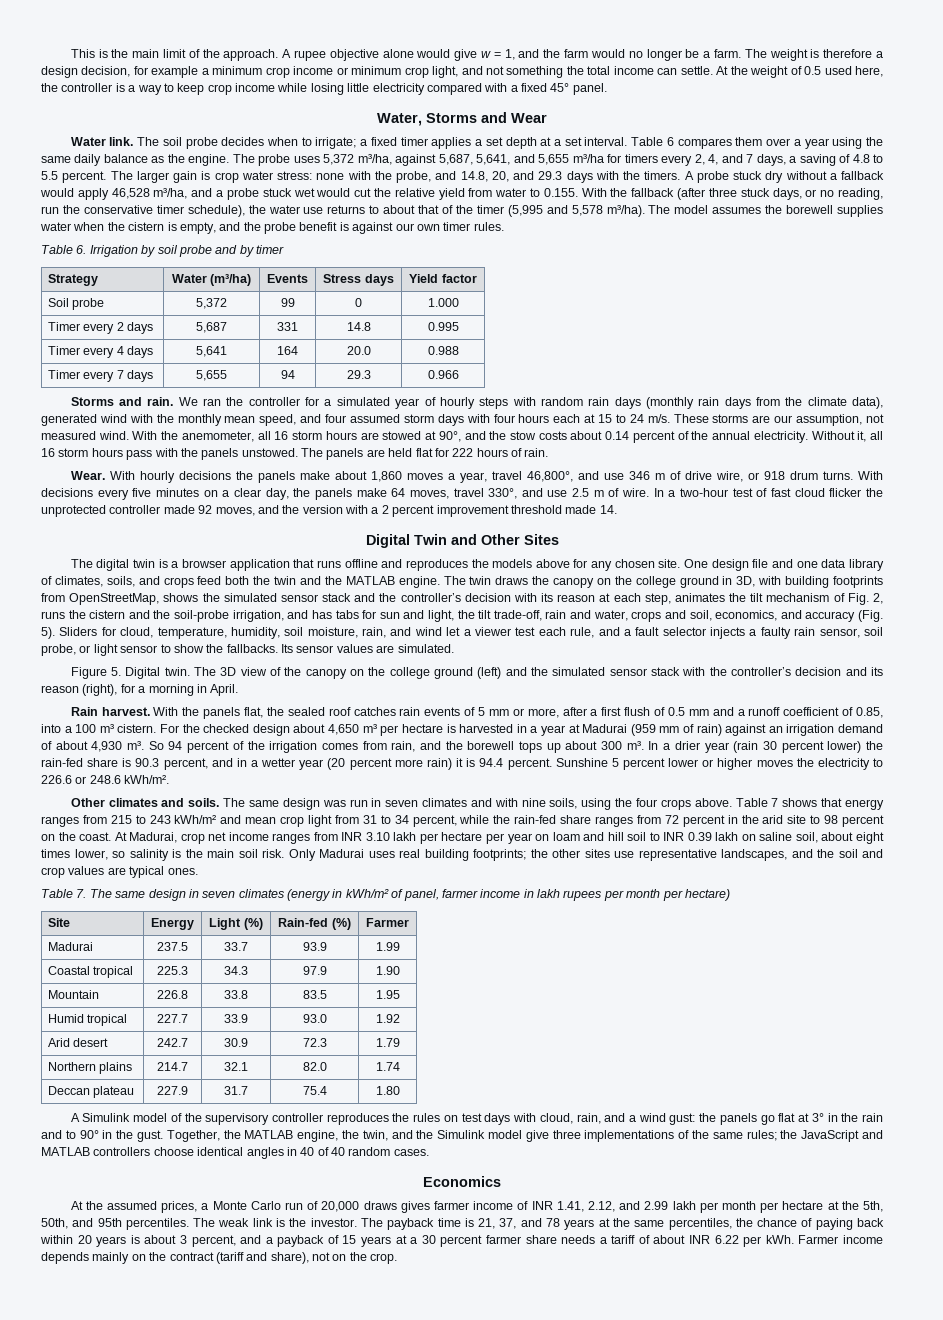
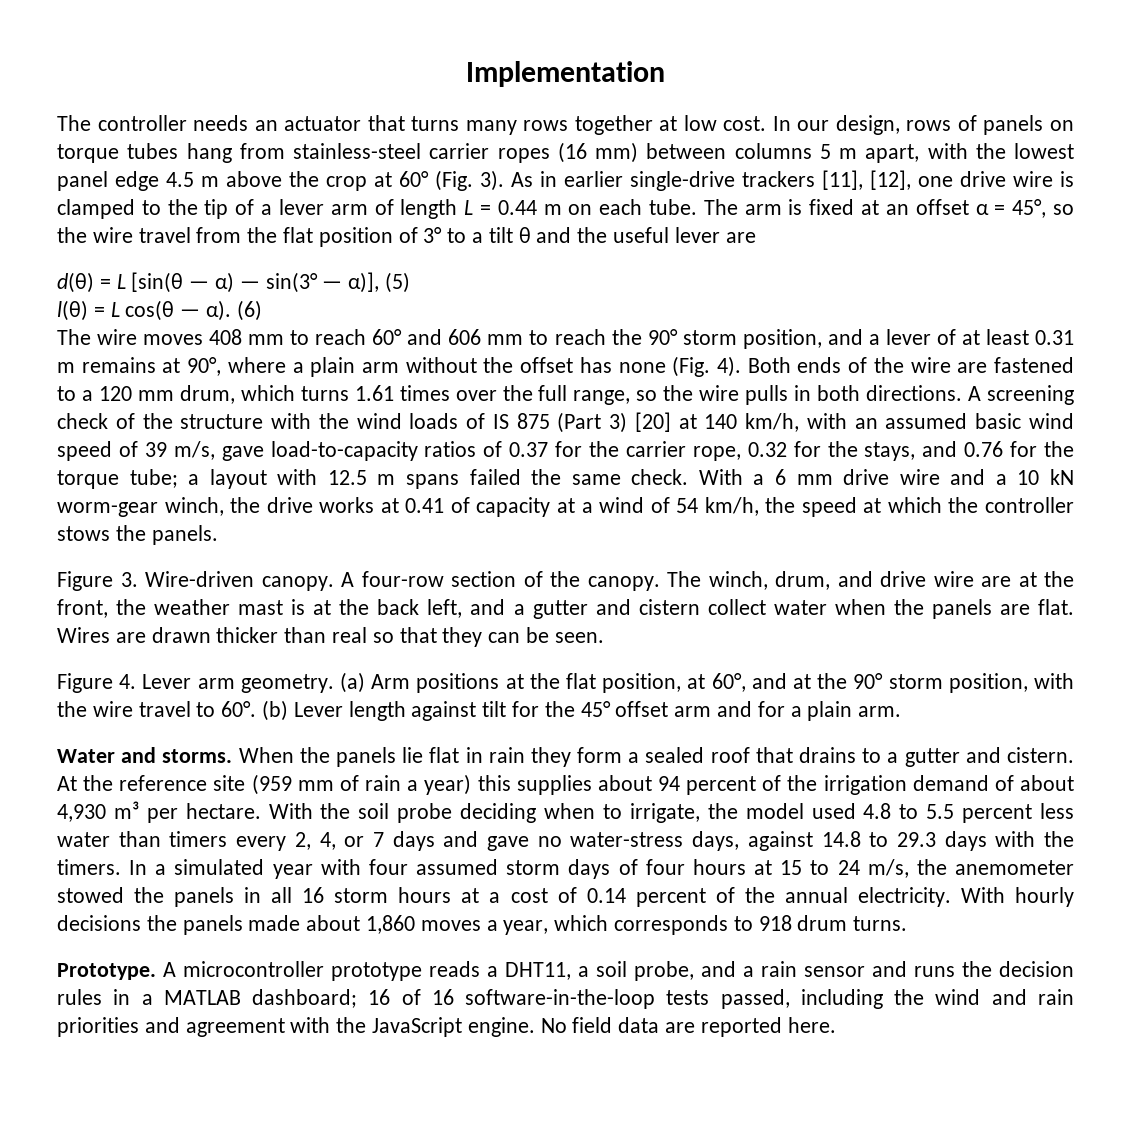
[70,49,884,61] [41,66,883,78] [41,83,607,95] [377,112,547,126] [70,137,265,149] This is the main limit of the approach. A rupee objective alone would give w = 1, and the farm would no longer be a farm. The weight is therefore a design decision, for example a minimum crop income or minimum crop light, and not something the total income can settle. At the weight of 0.5 used here, the controller is a way to keep crop income while losing little electricity compared with a fixed 45° panel. // Water, Storms and Wear // Water link. The soil probe decides -> [466,61,665,87] [57,115,1074,135] [57,142,1074,163] [57,170,1074,191] [57,199,1074,219] [57,227,756,247] [57,272,411,293] [57,300,262,321] [57,329,1075,349] [57,356,1074,377] [57,385,1074,405] [57,412,1075,433] [57,441,1074,461] [57,469,1074,489] [57,497,1074,517] [57,525,218,545] [57,571,1074,591] [57,599,1074,619] [57,627,604,647] [57,672,1075,693] [57,700,902,721] [57,747,1074,767] [57,774,1074,795] [57,801,537,823] Implementation // The controller needs an actuator that turns many rows together at low cost. In our design, rows of panels on torque tubes hang from stainless-steel carrier ropes (16 mm) between columns 5 m apart, with the lowest panel edge 4.5 m above the crop at 60° (Fig. 3). As in earlier single-drive trackers [11], [12], one drive wire is clamped to the tip of a lever arm of length L = 0.44 m on each tube. The arm is fixed at an offset α = 45°, so the wire travel from the flat position of 3° to a tilt θ and the useful lever are // d(θ) = L [sin(θ — α) — sin(3° — α)], (5) // l(θ) = L cos(θ — α). (6) // The wire moves 408 mm to reach 60° and 606 mm to reach the 90° storm position, and a lever of at least 0.31 m remains at 90°, where a plain arm without the offset has none (Fig. 4). Both ends of the wire are fastened to a 120 mm drum, which turns 1.61 times over the full range, so the wire pulls in both directions. A screening check of the structure with the wind loads of IS 875 (Part 3) [20] at 140 km/h, with an assumed basic wind speed of 39 m/s, gave load-to-capacity ratios of 0.37 for the carrier rope, 0.32 for the stays, and 0.76 for the torque tube; a layout with 12.5 m spans failed the same check. With a 6 mm drive wire and a 10 kN worm-gear winch, the drive works at 0.41 of capacity at a wind of 54 km/h, the speed at which the controller stows the panels. // Figure 3. Wire-driven canopy. A four-row section of the canopy. The winch, drum, and drive wire are at the front, the weather mast is at the back left, and a gutter and cistern collect water when the panels are flat. Wires are drawn thicker than real so that they can be seen. // Figure 4. Lever arm geometry. (a) Arm positions at the flat position, at 60°, and at the 90° storm position, with the wire travel to 60°. (b) Lever length against tilt for the 45° offset arm and for a plain arm. // Water and storms. When the panels lie flat in rain they form a sealed roof that drains to a gutter and cistern. At the reference site (959 mm of rain a year) this supplies about 94 percent of the irrigation demand of about 4,930 m³ per hectare. With the soil probe deciding
[315,137,883,149] [41,154,883,166] [41,171,534,183] irrigate; a fixed timer applies a set depth at a set interval. Table 6 compares them over a year using the same daily balance as the engine. The probe uses 5,372 m³/ha, against 5,687, 5,641, and 5,655 m³/ha for timers every 2, 4, and 7 days, a saving of 4.8 to 5.5 percent. The larger gain is crop water stress: none with the probe, and 14.8, 20, and -> [629,803,1074,823] [57,831,889,851] irrigate, the model used 4.8 to 5.5 percent less water than timers every 2, 4, or 7 days and gave no water-stress days, against 14.8 to
[684,171,884,183] [40,188,883,200] [41,205,883,217] [40,222,504,234] [41,245,284,257] [47,274,98,286] [171,274,252,286] [267,274,308,283] [323,274,394,286] [409,274,477,283] [47,298,105,310] [196,298,227,309] [280,298,295,307] [355,298,362,307] [427,298,459,307] [47,322,154,334] [196,322,227,333] [277,322,298,331] [346,322,371,331] [427,322,459,331] [47,346,154,358] [196,346,227,357] [277,346,298,355] [346,346,371,355] [427,346,459,355] [47,370,154,382] [196,370,227,381] [280,370,295,379] [346,370,371,379] [427,370,459,379] [70,397,884,409] [41,414,322,426] A probe stuck dry without a fallback would apply 46,528 m³/ha, and a probe stuck wet would cut the relative yield from water to 0.155. With the fallback (after three stuck days, or no reading, run the conservative timer schedule), the water use returns to about that of the timer (5,995 and 5,578 m³/ha). The model assumes the borewell supplies water when the cistern is empty, and the probe benefit is against our own timer rules. // Table 6. Irrigation by soil probe and by timer // Strategy | Water (m³/ha) | Events | Stress days | Yield factor // Soil probe | 5,372 | 99 | 0 | 1.000 // Timer every 2 days | 5,687 | 331 | 14.8 | 0.995 // Timer every 4 days | 5,641 | 164 | 20.0 | 0.988 // Timer every 7 days | 5,655 | 94 | 29.3 | 0.966 // Storms and rain. We ran the controller for a simulated year of hourly steps with random rain days (monthly rain days from the climate data), generated wind with the monthly mean speed, and -> [129,859,361,879] In a simulated year with
[466,414,490,423] with -> [618,859,638,875] of
[553,414,581,423] each -> (746, 867) none
[647,414,884,426] [41,431,603,442] m/s. These storms are our assumption, not measured wind. With the anemometer, all 16 storm hours are stowed at 90°, and the stow costs about -> [867,859,1074,878] [57,887,577,907] m/s, the anemometer stowed the panels in all 16 storm hours at a cost of
[811,431,884,442] [41,448,549,460] [70,471,105,480] Without it, all 16 storm hours pass with the panels unstowed. The panels are held flat for 222 hours of rain. // Wear. -> (951, 897) none
[299,471,330,480] make -> [248,915,301,931] made
[491,471,883,482] [41,488,884,500] [41,505,617,517] [365,534,559,548] [70,559,884,571] [41,576,883,588] [41,593,883,605] [41,610,884,622] [41,627,883,639] [41,644,454,656] [70,667,884,679] [41,684,239,696] [70,707,884,719] [41,724,884,736] [41,741,884,753] [41,758,884,770] [41,775,170,784] [70,798,884,810] [41,815,884,827] [41,832,884,844] [41,849,883,861] [41,866,198,878] [41,889,730,901] [47,918,70,927] [151,918,194,930] [209,918,263,930] [278,918,351,930] [366,918,409,927] [47,942,93,951] [157,942,188,951] [224,942,248,951] [302,942,327,951] [375,942,400,951] [47,966,134,978] [157,966,188,975] [224,966,248,975] [302,966,327,975] [375,966,400,975] [47,990,99,999] [157,990,188,999] [224,990,248,999] [302,990,327,999] [375,990,400,999] [47,1014,128,1026] [157,1014,188,1023] [224,1014,248,1023] [302,1014,327,1023] [375,1014,400,1023] [47,1038,109,1047] [157,1038,188,1047] [224,1038,248,1047] [302,1038,327,1047] [375,1038,400,1047] [47,1062,133,1074] [157,1062,188,1071] [224,1062,248,1071] [302,1062,327,1071] [375,1062,400,1071] [47,1086,135,1098] [157,1086,188,1095] [224,1086,248,1095] [302,1086,327,1095] [375,1086,400,1095] [70,1113,883,1125] [41,1130,883,1142] [41,1147,429,1159] [423,1176,501,1187] [70,1201,883,1213] [41,1218,885,1230] [40,1235,884,1247] [41,1252,398,1264] travel 46,800°, and use 346 m of drive wire, or 918 drum turns. With decisions every five minutes on a clear day, the panels make 64 moves, travel 330°, and use 2.5 m of wire. In a two-hour test of fast cloud flicker the unprotected controller made 92 moves, and the version with a 2 percent improvement threshold made 14. // Digital Twin and Other Sites // The digital twin is a browser application that runs offline and reproduces the models above for any chosen site. One design file and one data library of climates, soils, and crops feed both the twin and the MATLAB engine. The twin draws the canopy on the college ground in 3D, with building footprints from OpenStreetMap, shows the simulated sensor stack and the controller’s decision with its reason at each step, animates the tilt mechanism of Fig. 2, runs the cistern and the soil-probe irrigation, and has tabs for sun and light, the tilt trade-off, rain and water, crops and soil, economics, and accuracy (Fig. 5). Sliders for cloud, temperature, humidity, soil moisture, rain, and wind let a viewer test each rule, and a fault selector injects a faulty rain sensor, soil probe, or light sensor to show the fallbacks. Its sensor values are simulated. // Figure 5. Digital twin. The 3D view of the canopy on the college ground (left) and the simulated sensor stack with the controller’s decision and its reason (right), for a morning in April. // Rain harvest. With the panels flat, the sealed roof catches rain events of 5 mm or more, after a first flush of 0.5 mm and a runoff coefficient of 0.85, into a 100 m³ cistern. For the checked design about 4,650 m³ per hectare is harvested in a year at Madurai (959 mm of rain) against an irrigation demand of about 4,930 m³. So 94 percent of the irrigation comes from rain, and the borewell tops up about 300 m³. In a drier year (rain 30 percent lower) the rain-fed share is 90.3 percent, and in a wetter year (20 percent more rain) it is 94.4 percent. Sunshine 5 percent lower or higher moves the electricity to 226.6 or 248.6 kWh/m². // Other climates and soils. The same design was run in seven climates and with nine soils, using the four crops above. Table 7 shows that energy ranges from 215 to 243 kWh/m² and mean crop light from 31 to 34 percent, while the rain-fed share ranges from 72 percent in the arid site to 98 percent on the coast. At Madurai, crop net income ranges from INR 3.10 lakh per hectare per year on loam and hill soil to INR 0.39 lakh on saline soil, about eight times lower, so salinity is the main soil risk. Only Madurai uses real building footprints; the other sites use representative landscapes, and the soil and crop values are typical ones. // Table 7. The same design in seven climates (energy in kWh/m² of panel, farmer income in lakh rupees per month per hectare) // Site | Energy | Light (%) | Rain-fed (%) | Farmer // Madurai | 237.5 | 33.7 | 93.9 | 1.99 // Coastal tropical | 225.3 | 34.3 | 97.9 | 1.90 // Mountain | 226.8 | 33.8 | 83.5 | 1.95 // Humid tropical | 227.7 | 33.9 | 93.0 | 1.92 // Arid desert | 242.7 | 30.9 | 72.3 | 1.79 // Northern plains | 214.7 | 32.1 | 82.0 | 1.74 // Deccan plateau | 227.9 | 31.7 | 75.4 | 1.80 // A Simulink model of the supervisory controller reproduces the rules on test days with cloud, rain, and a wind gust: the panels go flat at 3° in the rain and to 90° in the gust. Together, the MATLAB engine, the twin, and the Simulink model give three implementations of the same rules; the JavaScript and MATLAB controllers choose identical angles in 40 of 40 random cases. // Economics // At the assumed prices, a Monte Carlo run of 20,000 draws gives farmer income of INR 1.41, 2.12, and 2.99 lakh per month per hectare at the 5th, 50th, and 95th percentiles. The weak link is the investor. The payback time is 21, 37, and 78 years at the same percentiles, the chance of paying back within 20 years is about 3 percent, and a payback of 15 years at a 30 percent farmer share needs a tariff of about INR 6.22 per kWh. Farmer income depends mainly on the contract (tariff and share), not on the crop. -> [554,915,908,935] [57,961,1074,981] [57,989,1074,1009] [57,1017,836,1037] which corresponds to 918 drum turns. // Prototype. A microcontroller prototype reads a DHT11, a soil probe, and a rain sensor and runs the decision rules in a MATLAB dashboard; 16 of 16 software-in-the-loop tests passed, including the wind and rain priorities and agreement with the JavaScript engine. No field data are reported here.

